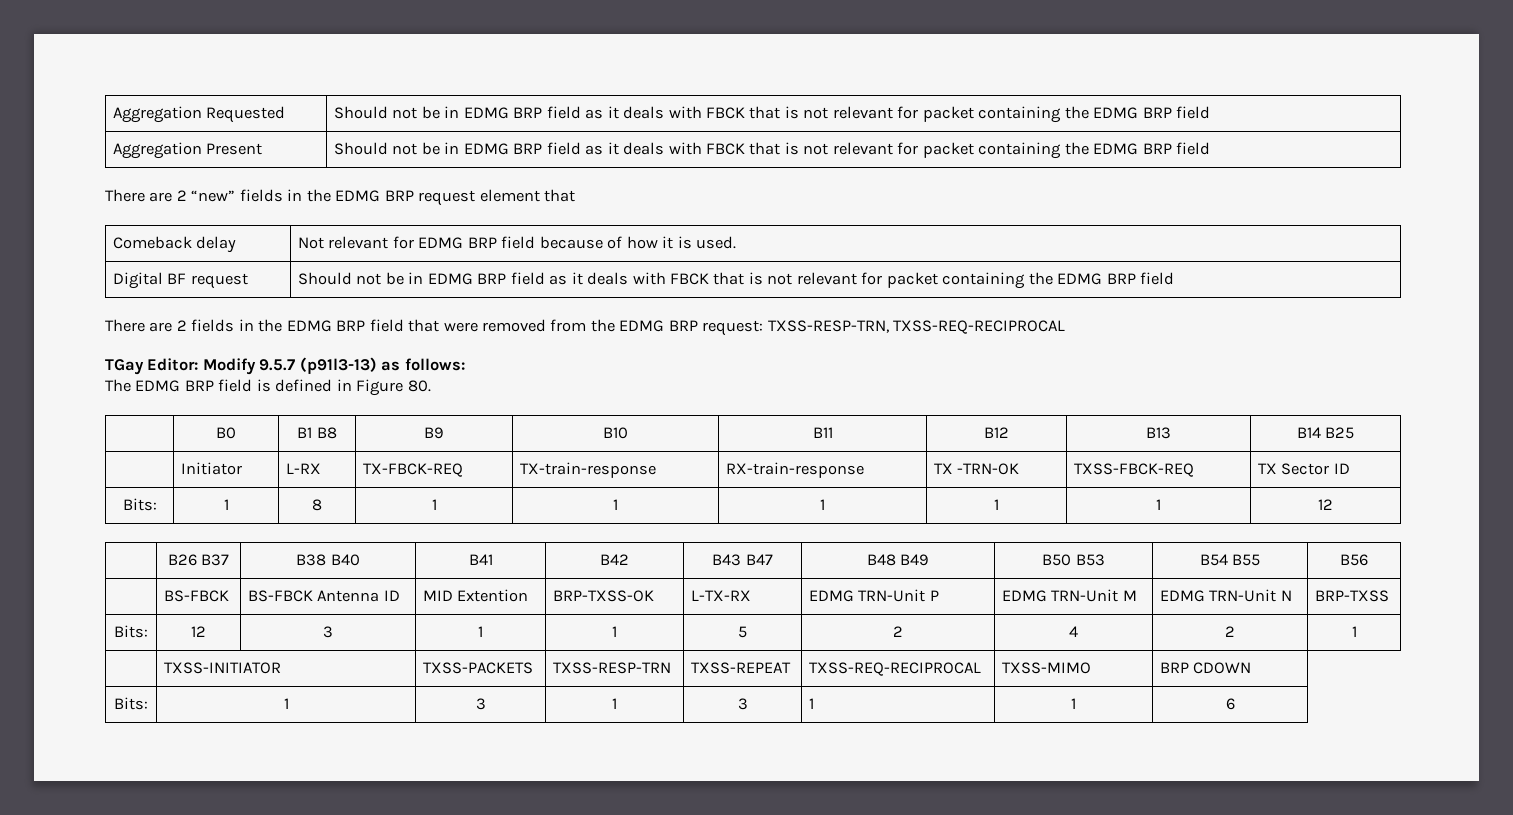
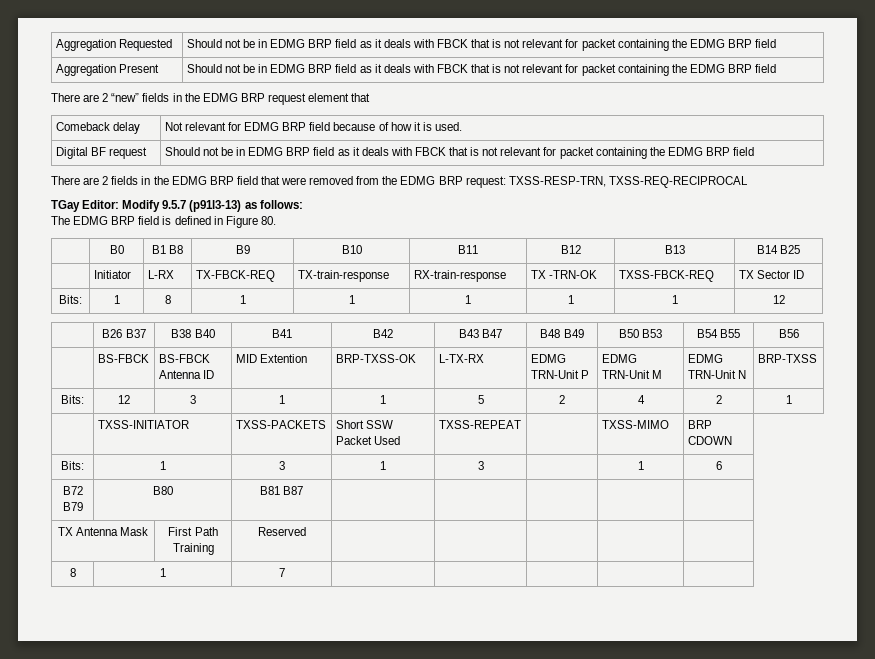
[552,662,671,674] TXSS-RESP-TRN -> [335,420,393,429] [335,436,400,445] Short SSW Packet Used
[808,662,981,676] TXSS-REQ-RECIPROCAL -> (521, 424) none
[808,698,814,709] 1 -> (484, 465) none
(1235, 704) none -> [62,486,83,495] [62,502,83,511] [152,486,173,495] [259,486,304,495] [57,527,149,536] [168,527,218,536] [172,543,214,555] [257,527,306,536] [69,568,76,577] [159,568,166,577] [278,568,285,577] // B72 B79 | B80 | B81 B87 | | | | | // TX Antenna Mask | First Path Training | Reserved | | | | | // 8 | 1 | 7 | | | | |

